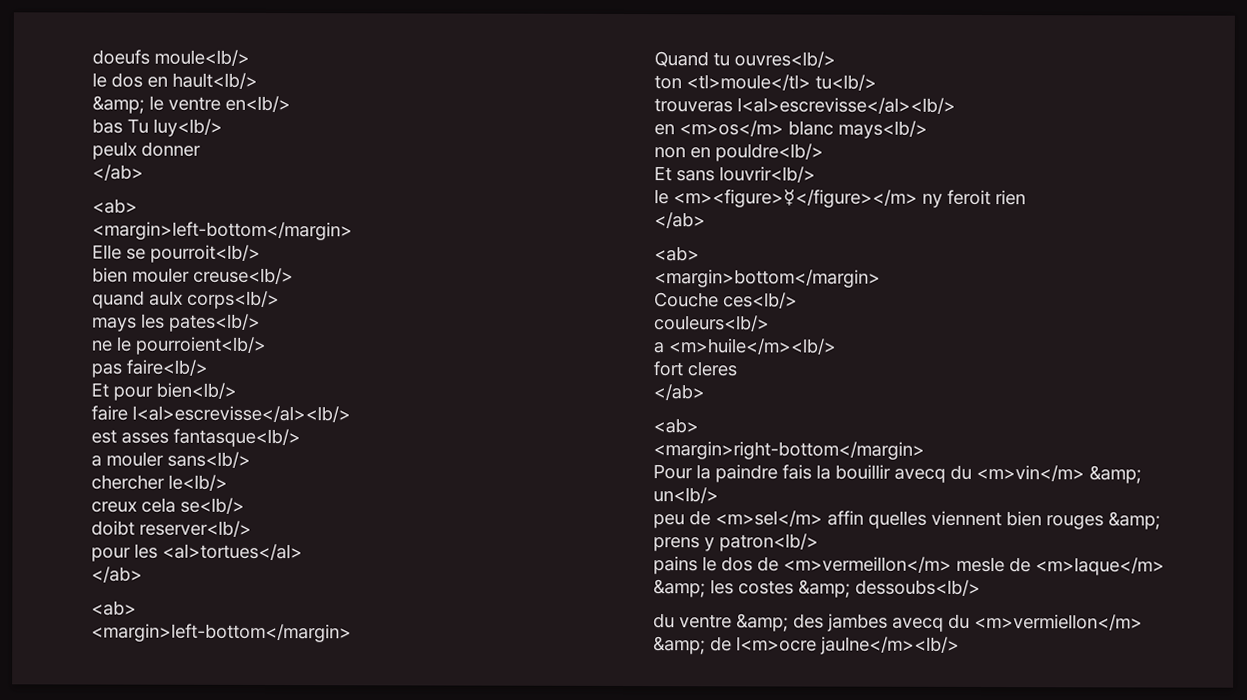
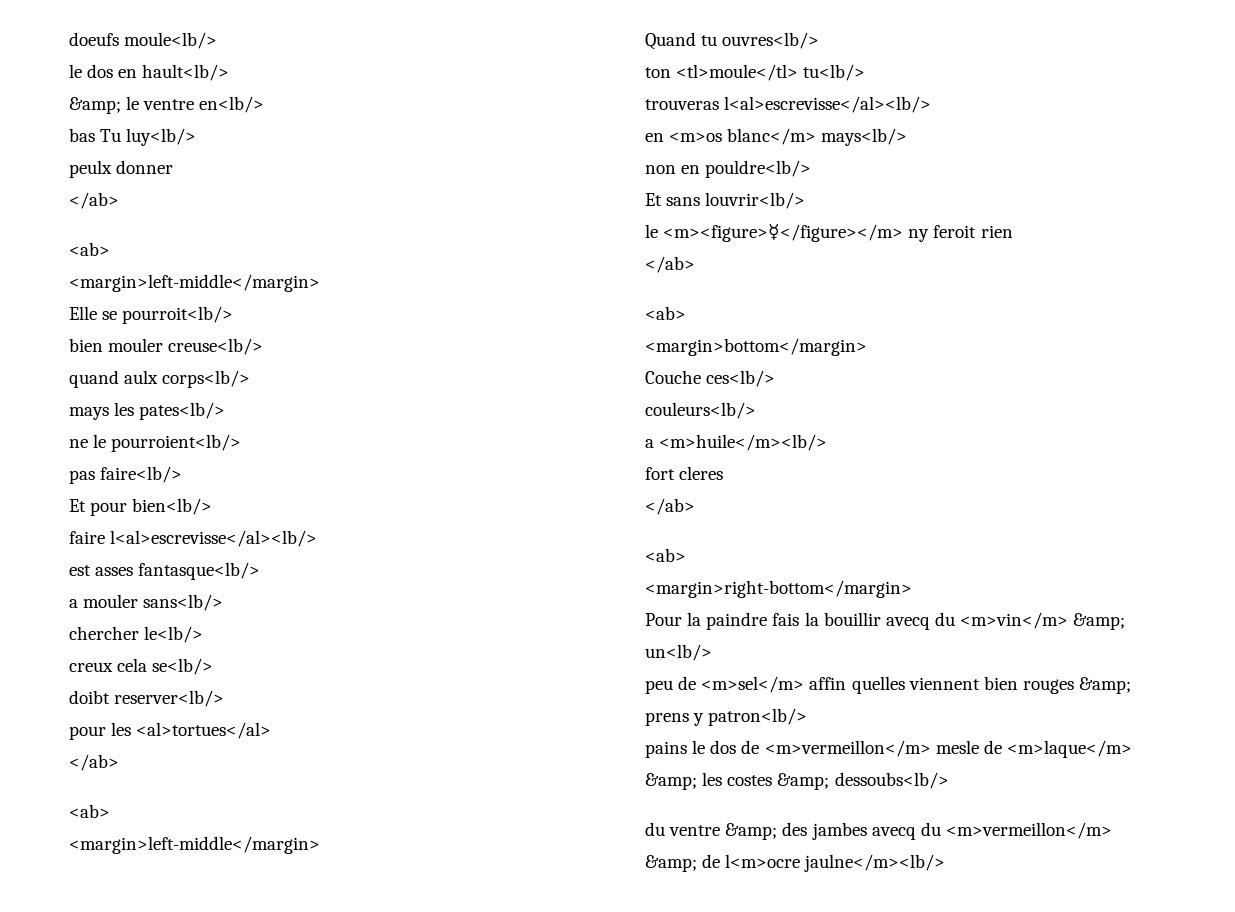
[92,221,353,241] <margin>left-bottom</margin> -> [69,274,320,292] <margin>left-middle</margin>
[91,623,352,643] <margin>left-bottom</margin> -> [69,836,320,854] <margin>left-middle</margin>
[679,120,834,137] <m>os</m> blanc -> [669,128,817,145] <m>os blanc</m>
[974,613,1143,631] <m>vermiellon</m> -> [945,822,1112,839] <m>vermeillon</m>

